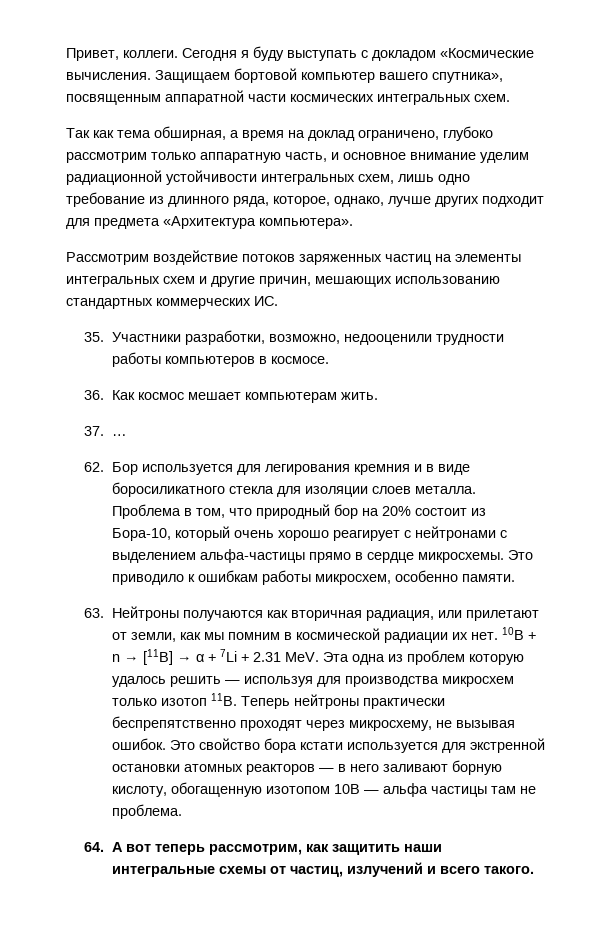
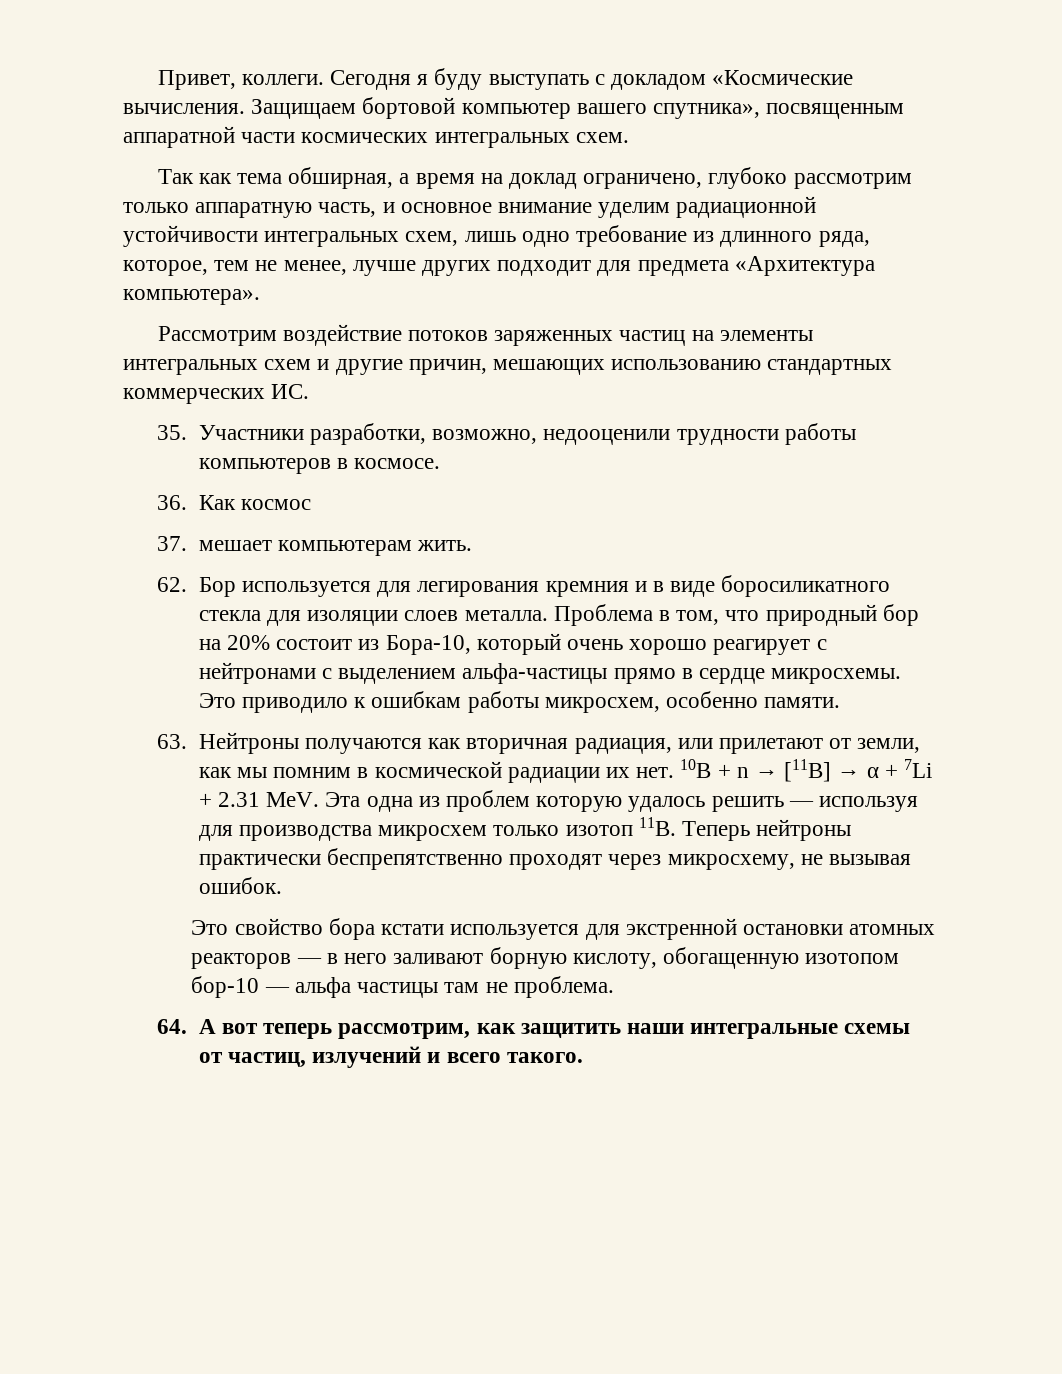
[334,196,384,207] однако, -> [214,260,347,275] тем не менее,
(184, 396) none -> [157,536,188,551] // 37.
[84,426,127,436] // 37. … -> (473, 545) none
(166, 744) none -> (282, 885) //
[333,784,360,794] 10B -> [191,976,260,998] бор-10

